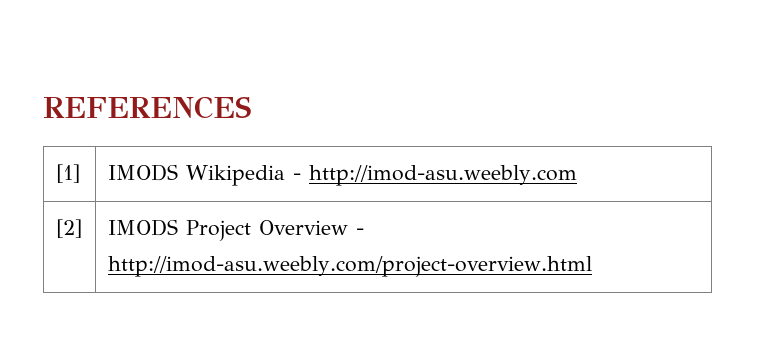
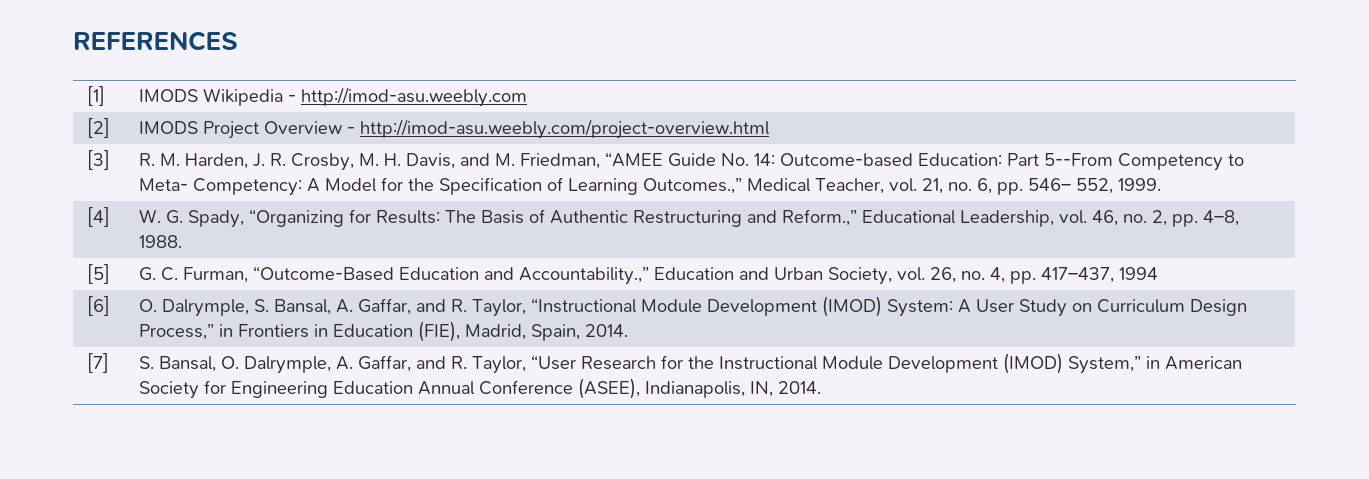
(592, 266) none -> [87,150,111,170] [139,152,1245,171] [139,177,1162,196] [87,207,111,227] [139,209,1240,228] [139,235,183,248] [87,264,111,284] [139,266,1159,285] [87,296,111,316] [139,296,1248,317] [139,321,629,342] [87,353,110,373] [139,353,1243,374] [139,378,822,399] // [3] | R. M. Harden, J. R. Crosby, M. H. Davis, and M. Friedman, “AMEE Guide No. 14: Outcome-based Education: Part 5--From Competency to Meta- Competency: A Model for the Specification of Learning Outcomes.,” Medical Teacher, vol. 21, no. 6, pp. 546– 552, 1999. // [4] | W. G. Spady, “Organizing for Results: The Basis of Authentic Restructuring and Reform.,” Educational Leadership, vol. 46, no. 2, pp. 4–8, 1988. // [5] | G. C. Furman, “Outcome-Based Education and Accountability.,” Education and Urban Society, vol. 26, no. 4, pp. 417–437, 1994 // [6] | O. Dalrymple, S. Bansal, A. Gaffar, and R. Taylor, “Instructional Module Development (IMOD) System: A User Study on Curriculum Design Process,” in Frontiers in Education (FIE), Madrid, Spain, 2014. // [7] | S. Bansal, O. Dalrymple, A. Gaffar, and R. Taylor, “User Research for the Instructional Module Development (IMOD) System,” in American Society for Engineering Education Annual Conference (ASEE), Indianapolis, IN, 2014.

